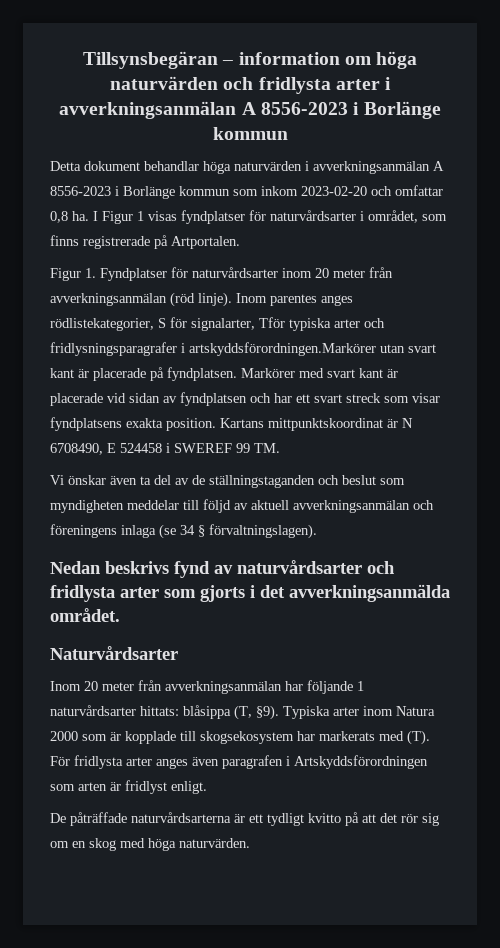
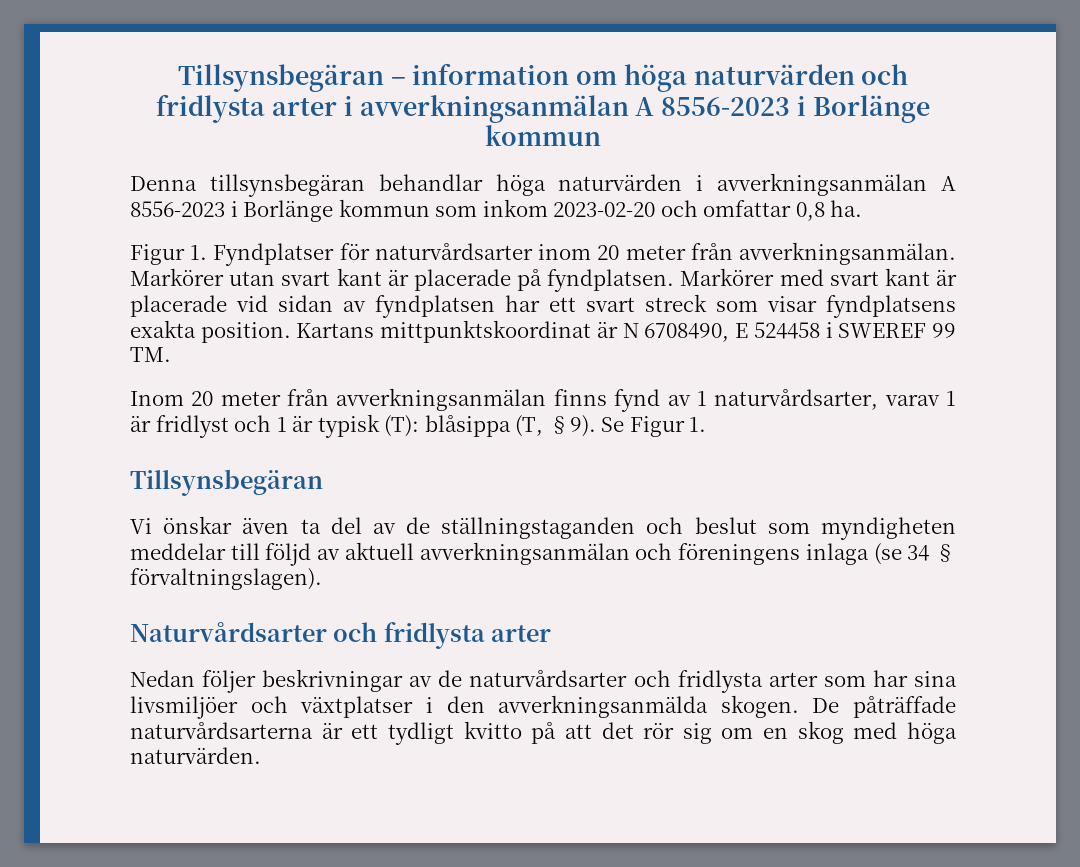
[50,161,140,171] Detta dokument -> [130,174,365,197] Denna tillsynsbegäran
[93,210,447,224] [50,235,240,249] I Figur 1 visas fyndplatser för naturvårdsarter i området, som finns registrerade på Artportalen. -> (863, 208) none
[50,292,353,307] [50,317,385,331] [50,342,376,356] avverkningsanmälan (röd linje). Inom parentes anges rödlistekategorier, S för signalarter, Tför typiska arter och fridlysningsparagrafer i artskyddsförordningen.Markörer -> [739,242,956,265] [130,268,224,286] avverkningsanmälan. Markörer
[250,393,271,403] och -> (495, 306) none
(280, 448) none -> [130,388,957,412] [130,414,707,438] [130,469,323,496] // Inom 20 meter från avverkningsanmälan finns fynd av 1 naturvårdsarter, varav 1 är fridlyst och 1 är typisk (T): blåsippa (T, §9). Se Figur 1. // Tillsynsbegäran
[50,561,233,578] Nedan beskrivs fynd av -> [130,622,552,649] [130,669,463,693] Naturvårdsarter och fridlysta arter // Nedan följer beskrivningar av de
[200,584,450,602] [50,608,120,622] [50,646,178,660] [50,680,364,694] [50,705,435,720] [50,730,430,745] [50,755,428,769] [50,780,207,794] gjorts i det avverkningsanmälda området. // Naturvårdsarter // Inom 20 meter från avverkningsanmälan har följande 1 naturvårdsarter hittats: blåsippa (T, §9). Typiska arter inom Natura 2000 som är kopplade till skogsekosystem har markerats med (T). För fridlysta arter anges även paragrafen i Artskyddsförordningen som arten är fridlyst enligt. // -> [872,670,958,687] [130,695,799,719] har sina livsmiljöer och växtplatser i den avverkningsanmälda skogen.

